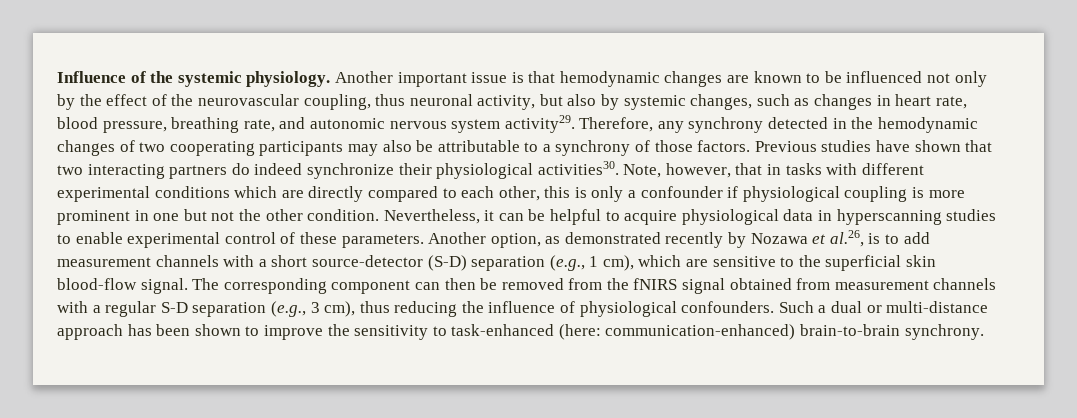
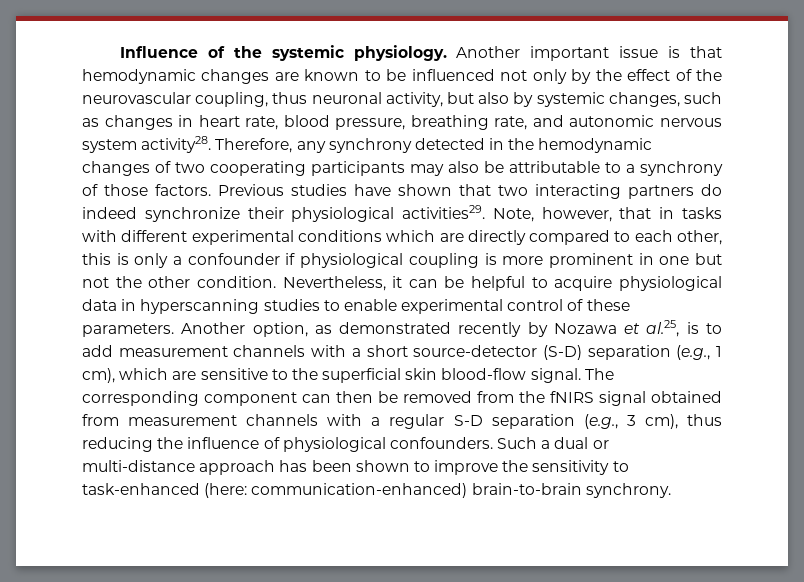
[504,115,575,133] activity29. -> [141,136,212,153] activity28.
[537,161,619,175] activities30. -> [402,205,486,219] activities29.
[829,230,864,247] al.26, -> [646,320,680,337] al.25,

